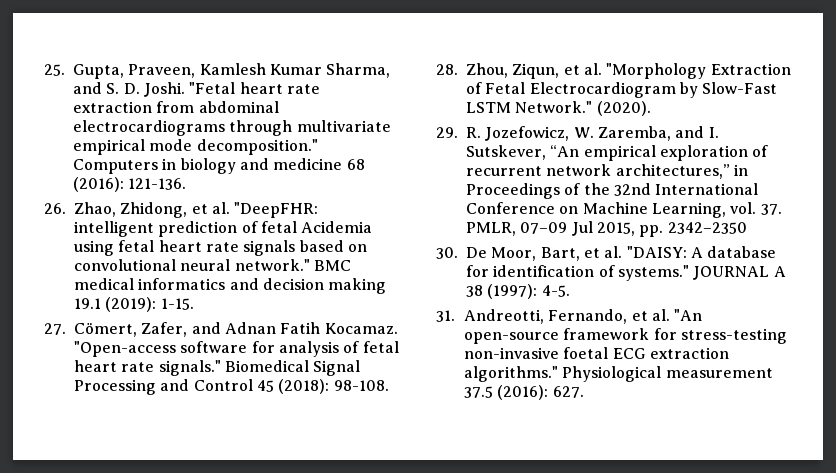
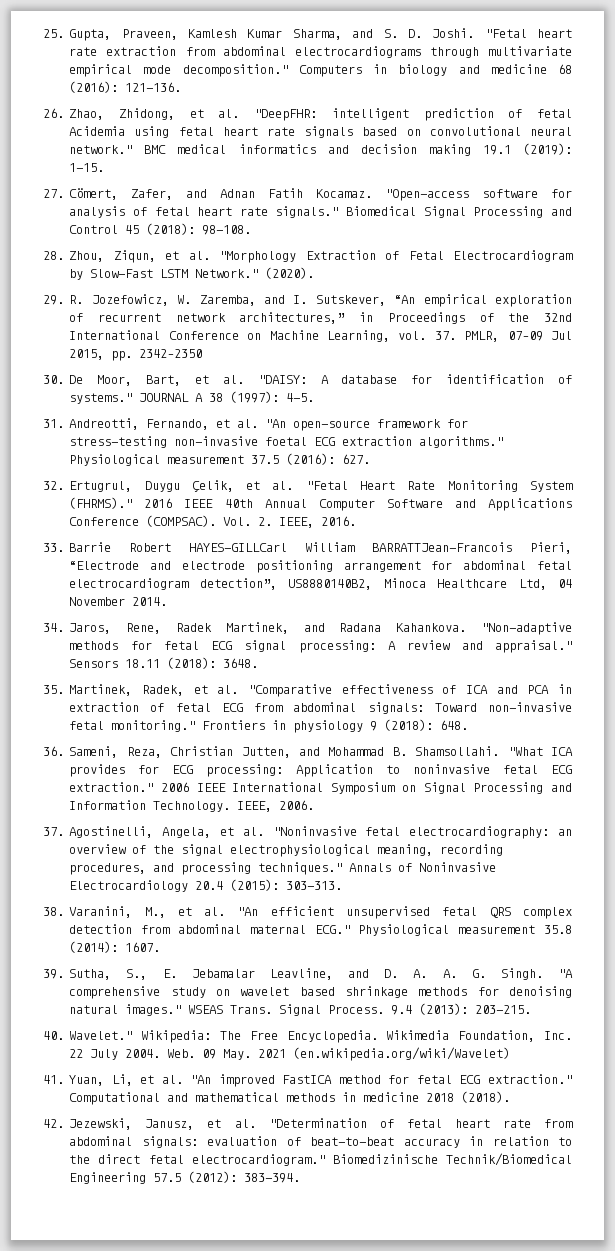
(584, 392) none -> [43,480,573,492] [69,497,572,511] [69,515,357,528] [43,542,572,554] [69,560,572,573] [69,578,572,590] [69,597,168,606] [43,622,572,635] [69,640,572,653] [69,657,259,669] [43,684,573,697] [69,702,572,714] [69,719,469,733] [43,746,573,758] [69,764,572,777] [69,782,572,795] [69,800,315,812] [43,826,572,839] [69,844,504,857] [69,862,497,875] [69,879,343,892] [43,906,572,919] [69,924,572,936] [69,941,161,953] [43,968,574,980] [69,986,572,999] [69,1003,532,1016] [43,1030,572,1043] [69,1047,511,1061] [43,1074,572,1087] [69,1091,511,1105] [43,1118,573,1130] [69,1136,572,1148] [69,1153,572,1166] [69,1171,301,1184] // 32. Ertugrul, Duygu Çelik, et al. "Fetal Heart Rate Monitoring System (FHRMS)." 2016 IEEE 40th Annual Computer Software and Applications Conference (COMPSAC). Vol. 2. IEEE, 2016. // 33. Barrie Robert HAYES-GILLCarl William BARRATTJean-Francois Pieri, “Electrode and electrode positioning arrangement for abdominal fetal electrocardiogram detection”, US8880140B2, Minoca Healthcare Ltd, 04 November 2014. // 34. Jaros, Rene, Radek Martinek, and Radana Kahankova. "Non-adaptive methods for fetal ECG signal processing: A review and appraisal." Sensors 18.11 (2018): 3648. // 35. Martinek, Radek, et al. "Comparative effectiveness of ICA and PCA in extraction of fetal ECG from abdominal signals: Toward non-invasive fetal monitoring." Frontiers in physiology 9 (2018): 648. // 36. Sameni, Reza, Christian Jutten, and Mohammad B. Shamsollahi. "What ICA provides for ECG processing: Application to noninvasive fetal ECG extraction." 2006 IEEE International Symposium on Signal Processing and Information Technology. IEEE, 2006. // 37. Agostinelli, Angela, et al. "Noninvasive fetal electrocardiography: an overview of the signal electrophysiological meaning, recording procedures, and processing techniques." Annals of Noninvasive Electrocardiology 20.4 (2015): 303-313. // 38. Varanini, M., et al. "An efficient unsupervised fetal QRS complex detection from abdominal maternal ECG." Physiological measurement 35.8 (2014): 1607. // 39. Sutha, S., E. Jebamalar Leavline, and D. A. A. G. Singh. "A comprehensive study on wavelet based shrinkage methods for denoising natural images." WSEAS Trans. Signal Process. 9.4 (2013): 203-215. // 40. Wavelet." Wikipedia: The Free Encyclopedia. Wikimedia Foundation, Inc. 22 July 2004. Web. 09 May. 2021 (en.wikipedia.org/wiki/Wavelet) // 41. Yuan, Li, et al. "An improved FastICA method for fetal ECG extraction." Computational and mathematical methods in medicine 2018 (2018). // 42. Jezewski, Janusz, et al. "Determination of fetal heart rate from abdominal signals: evaluation of beat-to-beat accuracy in relation to the direct fetal electrocardiogram." Biomedizinische Technik/Biomedical Engineering 57.5 (2012): 383-394.

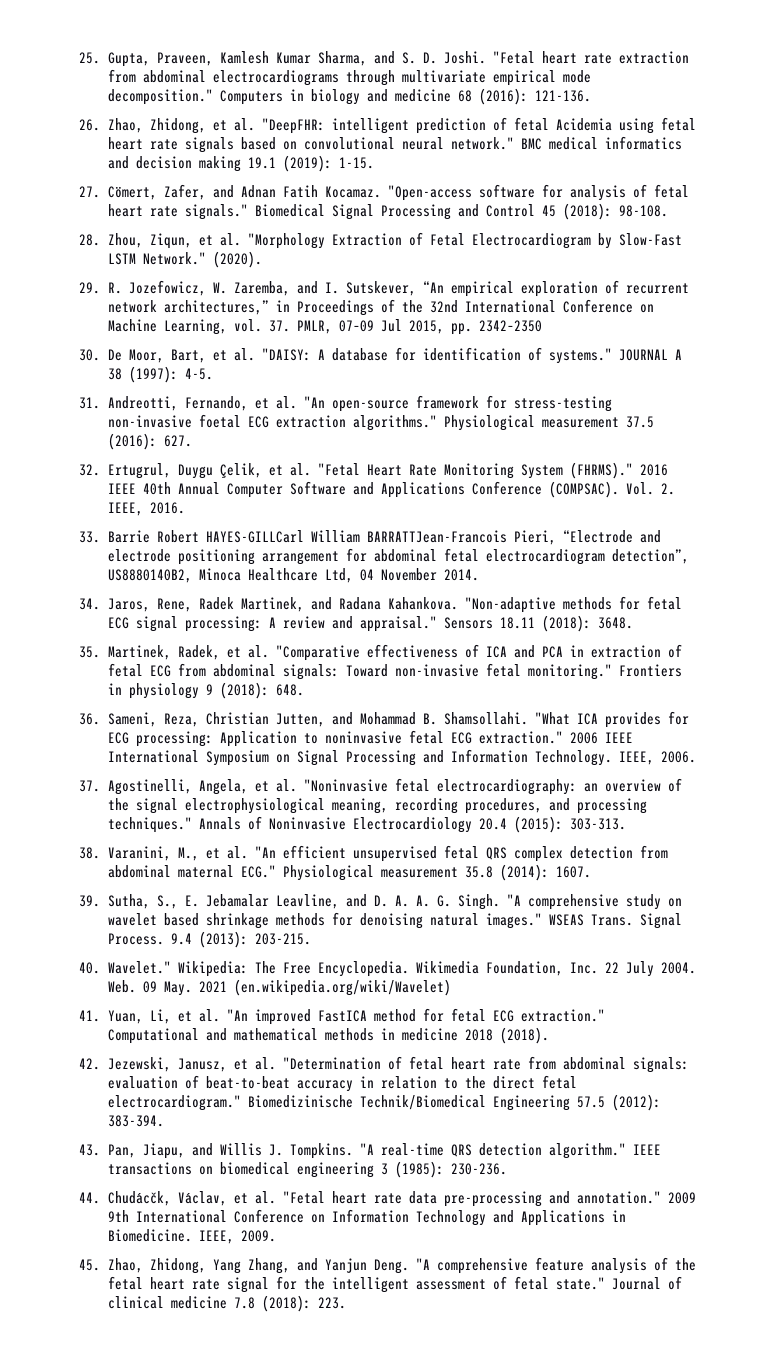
(301, 1178) none -> [79,1143,661,1159] [107,1161,507,1178] [79,1191,696,1207] [107,1209,626,1226] [107,1229,276,1244] [79,1257,696,1274] [107,1276,682,1293] [107,1295,346,1312] // 43. Pan, Jiapu, and Willis J. Tompkins. "A real-time QRS detection algorithm." IEEE transactions on biomedical engineering 3 (1985): 230-236. // 44. Chudácčk, Václav, et al. "Fetal heart rate data pre-processing and annotation." 2009 9th International Conference on Information Technology and Applications in Biomedicine. IEEE, 2009. // 45. Zhao, Zhidong, Yang Zhang, and Yanjun Deng. "A comprehensive feature analysis of the fetal heart rate signal for the intelligent assessment of fetal state." Journal of clinical medicine 7.8 (2018): 223.

